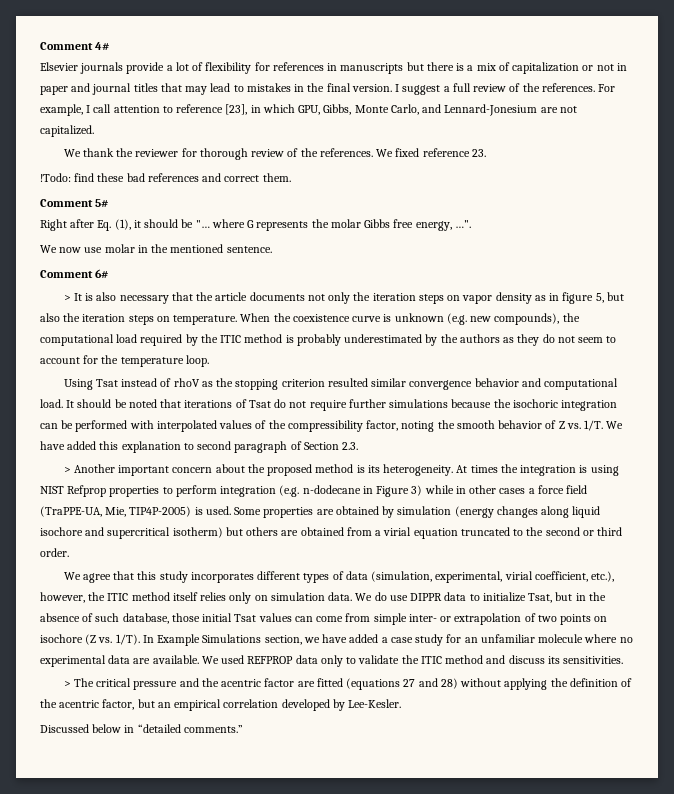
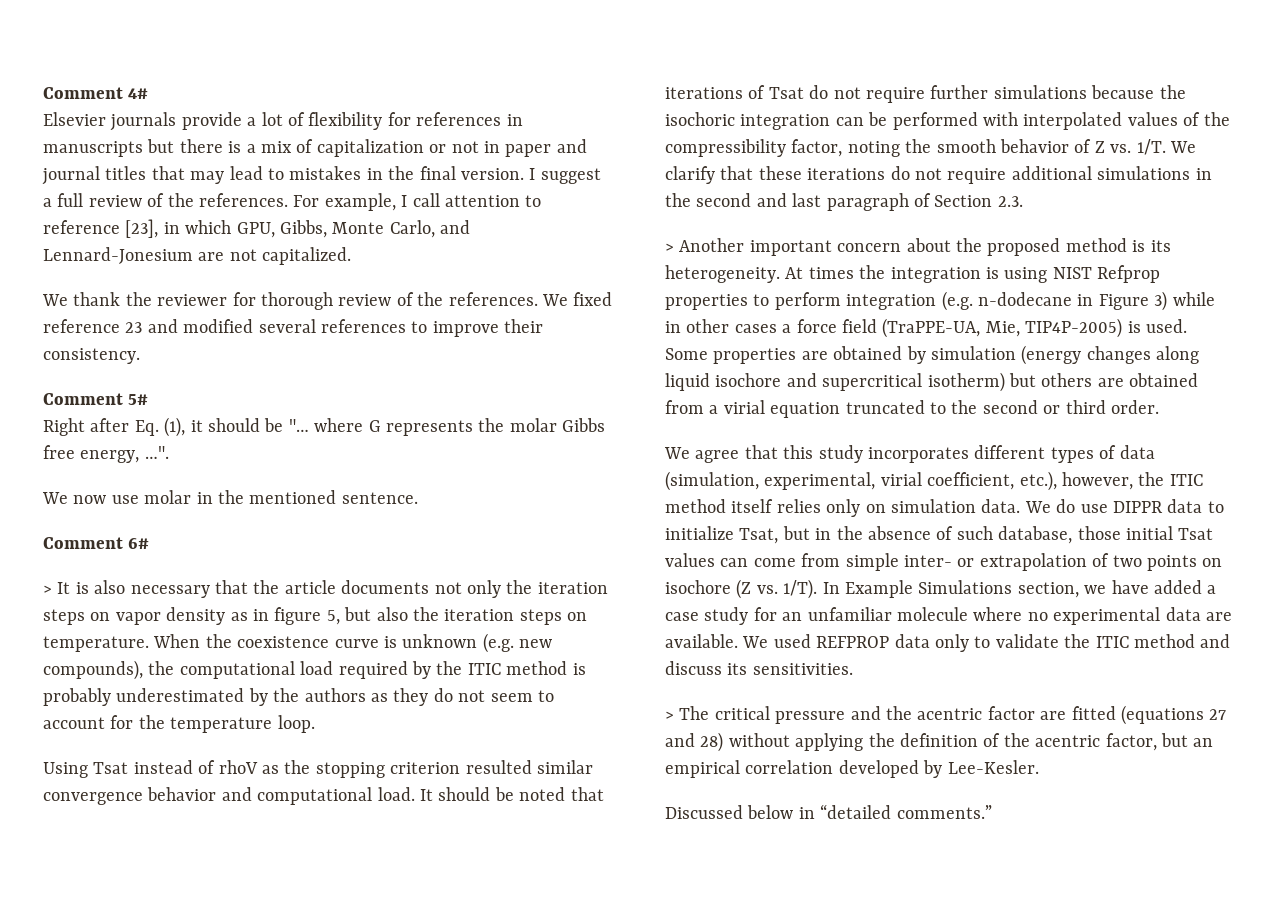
[471,149,486,157] [40,173,291,182] 23. // !Todo: find these bad references and correct them. -> [125,319,544,337] [43,348,140,364] 23 and modified several references to improve their consistency.
[40,441,232,453] have added this explanation to second -> [665,166,1212,184] [665,193,822,207] clarify that these iterations do not require additional simulations in the second and last

